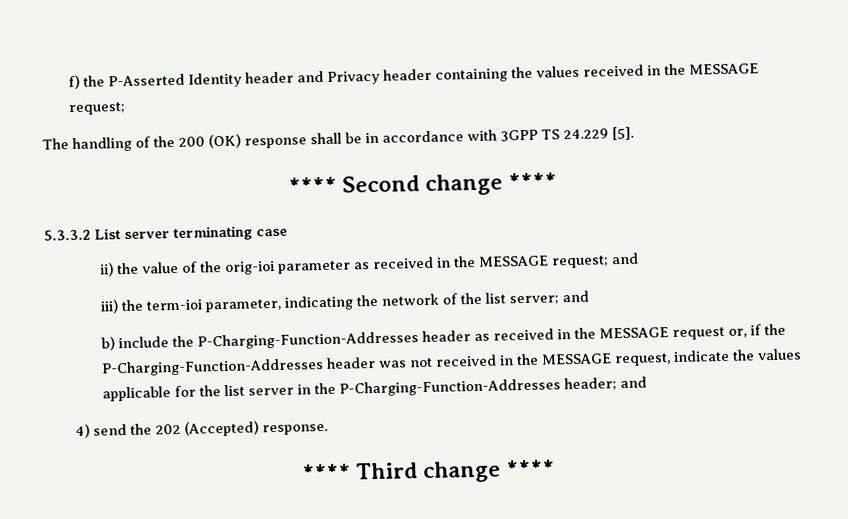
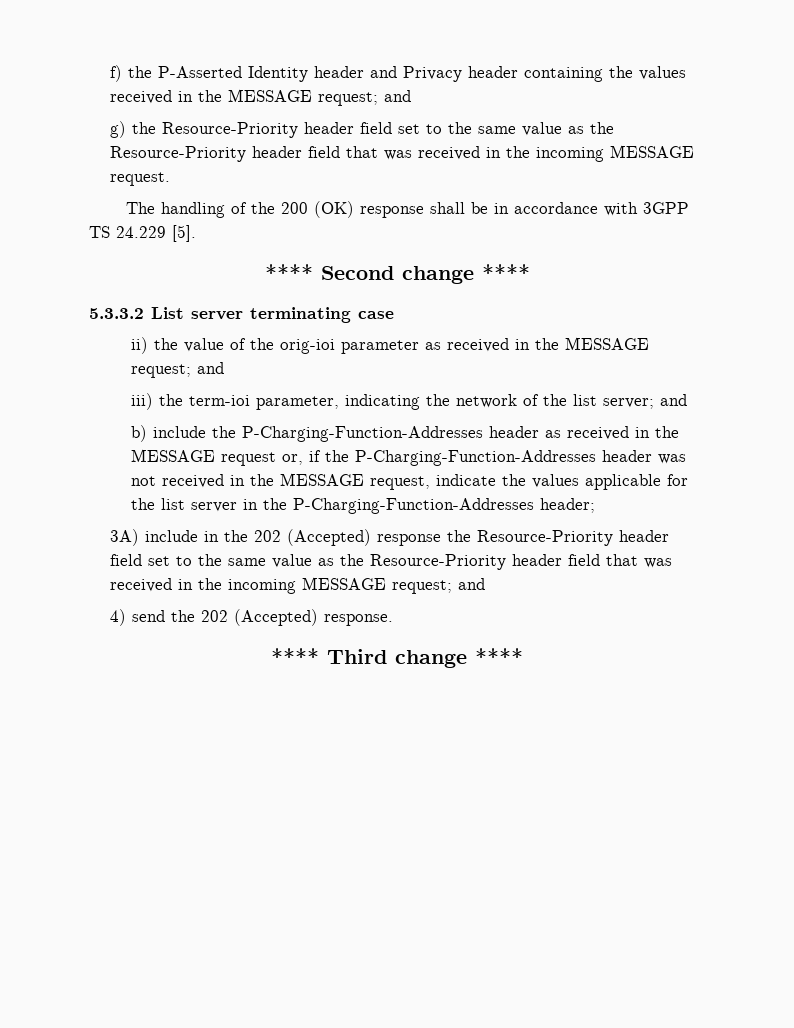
(127, 108) none -> [384,90,412,102] [110,121,615,138] [110,145,695,162] [110,172,171,186] and // g) the Resource-Priority header field set to the same value as the Resource-Priority header field that was received in the incoming MESSAGE request.
(617, 384) none -> [110,529,670,546] [110,554,673,570] [110,577,453,594] // 3A) include in the 202 (Accepted) response the Resource-Priority header field set to the same value as the Resource-Priority header field that was received in the incoming MESSAGE request;

